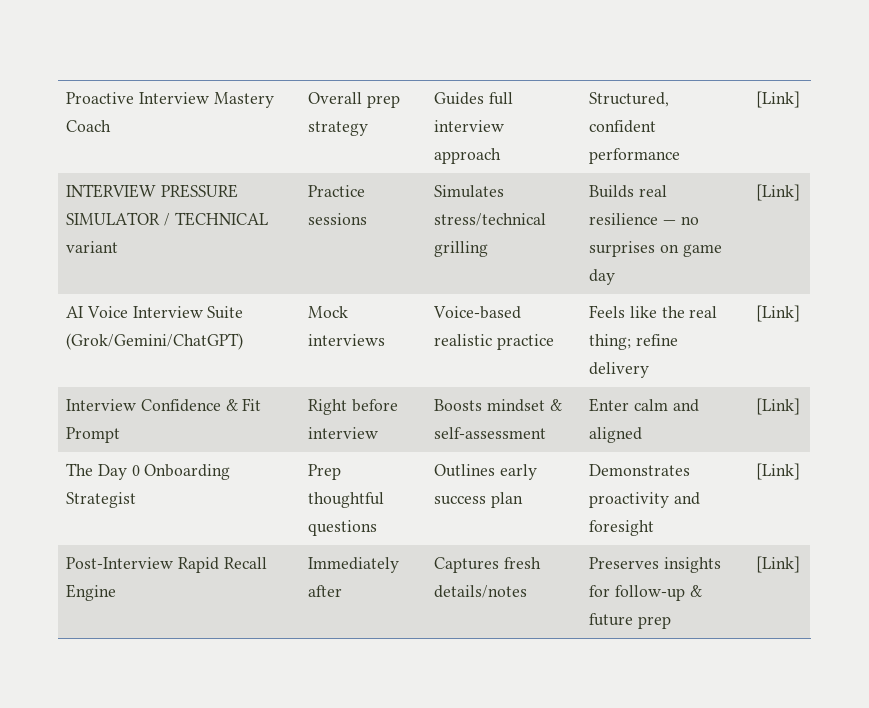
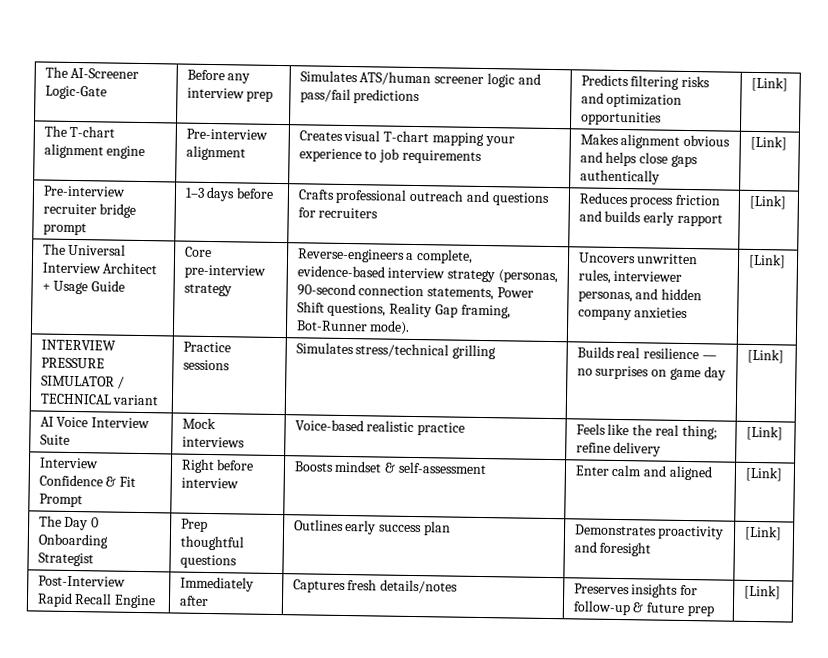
[66,92,274,108] [66,120,112,132] [308,92,401,108] [308,121,369,136] [434,92,514,105] [434,120,505,132] [434,148,502,164] [589,92,670,107] [589,120,657,133] [589,148,681,164] Proactive Interview Mastery Coach | Overall prep strategy | Guides full interview approach | Structured, confident performance -> [44,66,140,79] [44,85,107,100] [186,69,251,84] [186,87,274,102] [299,70,541,88] [299,88,421,105] [580,74,711,90] [580,92,683,108] [580,111,662,126] [750,76,788,92] [43,125,116,138] [43,143,146,160] [185,128,268,140] [185,145,246,161] [298,129,515,147] [298,148,482,164] [579,133,731,149] [579,151,698,168] [579,169,660,185] [749,135,787,151] [42,185,126,197] [42,203,137,218] [42,222,87,236] [184,186,275,202] [297,188,550,206] [297,207,379,219] [578,192,721,208] [578,210,723,227] [748,194,786,210] [42,243,127,256] [41,262,158,275] [41,280,126,295] [184,246,212,258] [183,264,266,279] [183,283,232,297] [296,248,474,264] [296,265,558,284] [296,283,534,301] [296,301,511,319] [295,320,411,335] [577,252,699,265] [577,269,683,284] [577,288,703,303] [577,307,689,321] The AI-Screener Logic-Gate | Before any interview prep | Simulates ATS/human screener logic and pass/fail predictions | Predicts filtering risks and optimization opportunities | [Link] // The T-chart alignment engine | Pre-interview alignment | Creates visual T-chart mapping your experience to job requirements | Makes alignment obvious and helps close gaps authentically | [Link] // Pre-interview recruiter bridge prompt | 1–3 days before | Crafts professional outreach and questions for recruiters | Reduces process friction and builds early rapport | [Link] // The Universal Interview Architect + Usage Guide | Core pre-interview strategy | Reverse-engineers a complete, evidence-based interview strategy (personas, 90-second connection statements, Power Shift questions, Reality Gap framing, Bot-Runner mode). | Uncovers unwritten rules, interviewer personas, and hidden company anxieties
[66,333,244,350] (Grok/Gemini/ChatGPT) -> (70, 439) none

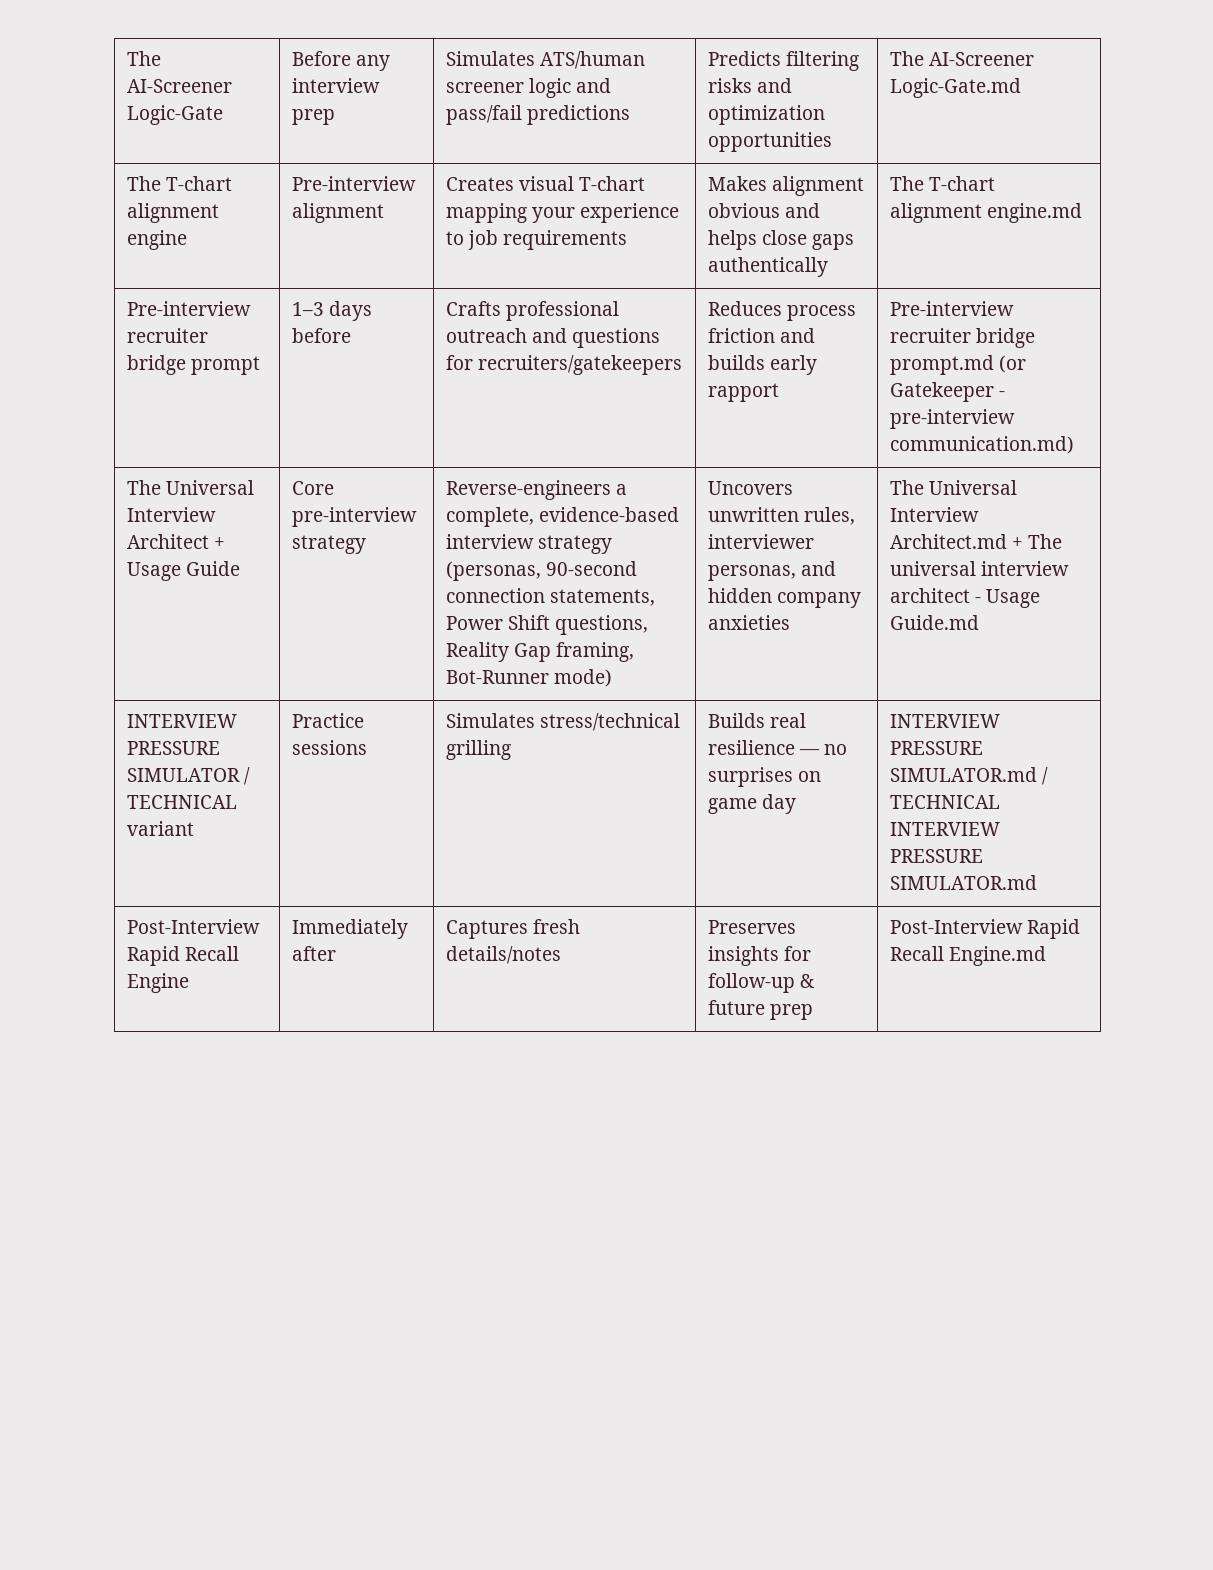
[750,76,788,92] [Link] -> [890,51,1035,66] [890,78,1022,98] The AI-Screener Logic-Gate.md
[749,135,787,151] [Link] -> [890,176,996,191] [890,203,1083,223] The T-chart alignment engine.md
[318,207,379,219] recruiters -> [478,355,683,375] recruiters/gatekeepers
[748,194,786,210] [Link] -> [890,301,1015,316] [890,328,1036,348] [890,355,1027,375] [890,382,1006,402] [890,409,1016,429] [890,436,1075,454] Pre-interview recruiter bridge prompt.md (or Gatekeeper - pre-interview communication.md)
[369,320,411,335] mode). -> [554,669,613,687] mode)
[747,253,786,269] [Link] -> [890,480,1018,495] [890,507,980,522] [890,534,1063,549] [890,561,1070,576] [890,588,1041,608] [890,615,980,630] The Universal Interview Architect.md + The universal interview architect - Usage Guide.md
[746,348,784,364] [39,416,151,429] [39,434,70,445] [181,417,216,430] [181,436,245,448] [294,419,466,436] [575,423,718,440] [575,441,662,457] [745,425,783,441] [38,457,99,469] [38,474,137,487] [38,493,83,508] [180,458,255,474] [180,477,239,489] [293,460,487,475] [574,464,713,481] [744,466,783,482] [38,515,100,531] [37,533,108,549] [37,552,94,567] [180,518,208,532] [179,535,244,551] [179,554,237,569] [293,519,451,536] [574,524,725,540] [573,541,652,557] [743,525,782,541] [Link] // AI Voice Interview Suite | Mock interviews | Voice-based realistic practice | Feels like the real thing; refine delivery | [Link] // Interview Confidence & Fit Prompt | Right before interview | Boosts mindset & self-assessment | Enter calm and aligned | [Link] // The Day 0 Onboarding Strategist | Prep thoughtful questions | Outlines early success plan | Demonstrates proactivity and foresight | [Link] -> [890,714,1001,728] [890,741,984,755] [890,767,1049,785] [890,795,1001,809] [890,822,1001,836] [890,849,984,863] [890,875,1038,890] INTERVIEW PRESSURE SIMULATOR.md / TECHNICAL INTERVIEW PRESSURE SIMULATOR.md
[743,584,781,600] [Link] -> [890,919,1081,939] [890,946,1047,966] Post-Interview Rapid Recall Engine.md

